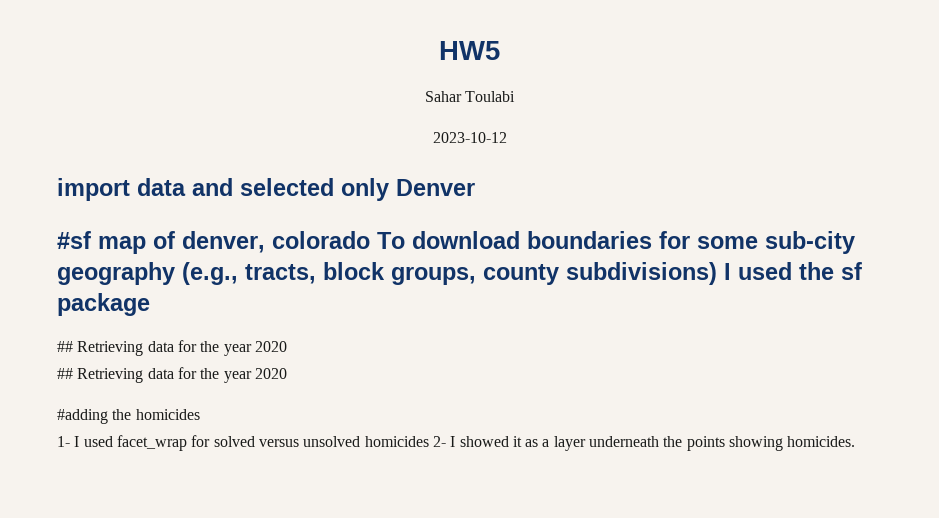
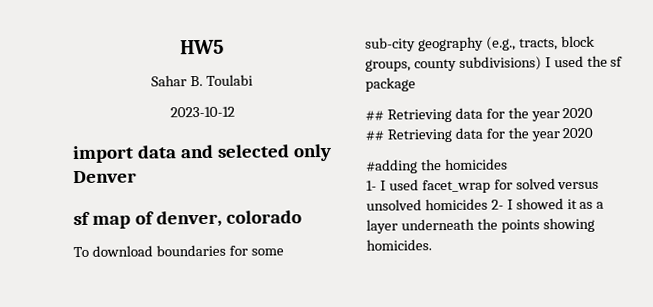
(462, 96) none -> [190,75,203,87] B.
[57,231,91,249] #sf -> [73,211,90,226] sf
(370, 240) none -> (302, 217) //

